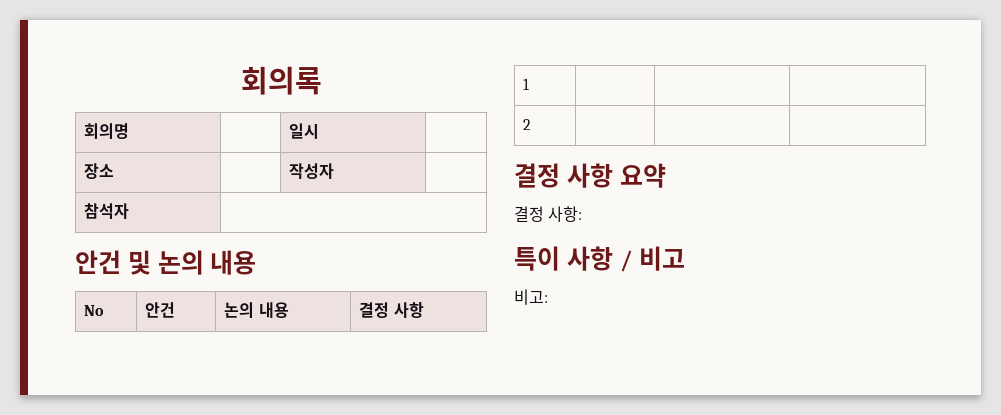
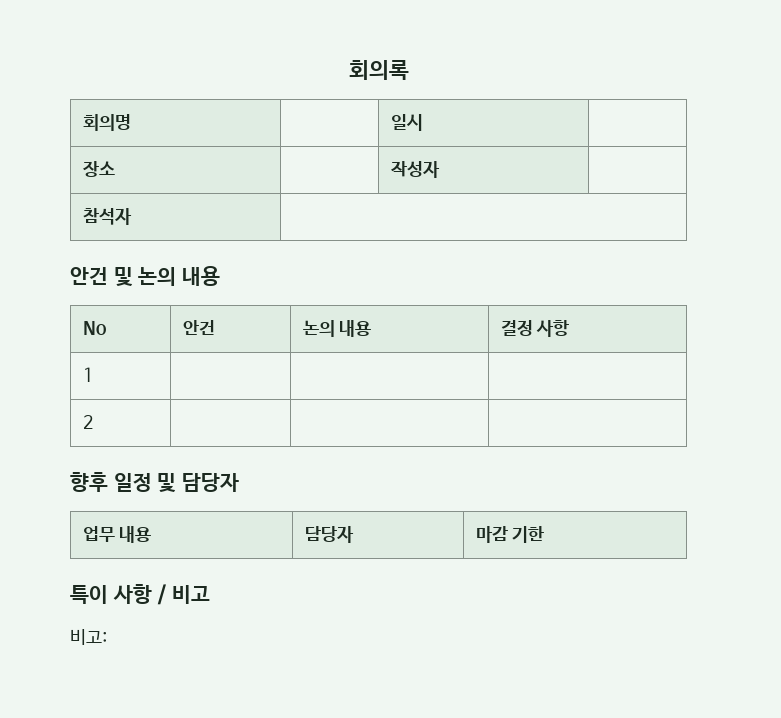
[514,163,666,188] [514,206,583,222] 결정 사항 요약 // 결정 사항: -> [70,472,240,493] [82,526,152,543] [304,526,354,543] [475,526,545,543] 향후 일정 및 담당자 // 업무 내용 | 담당자 | 마감 기한

